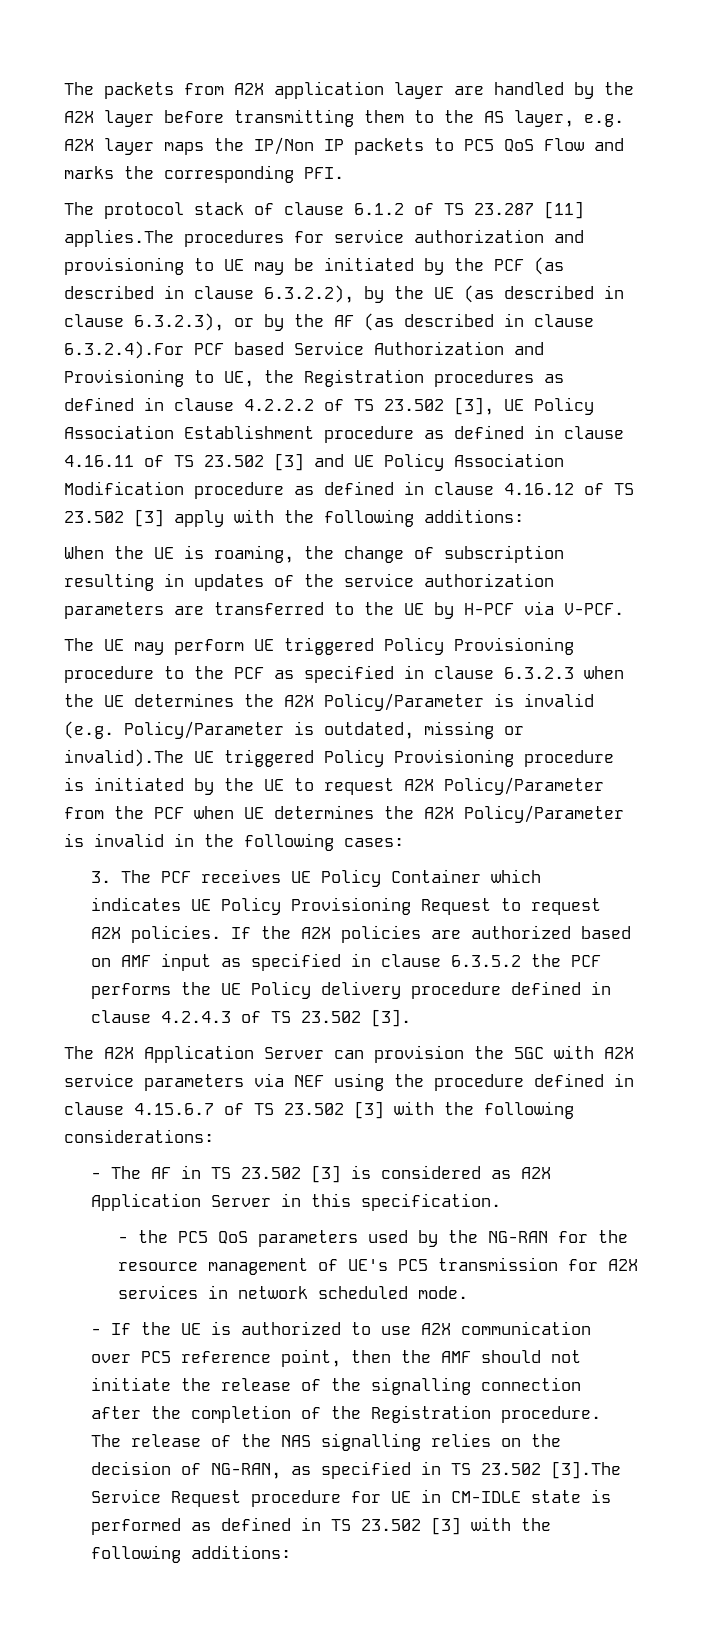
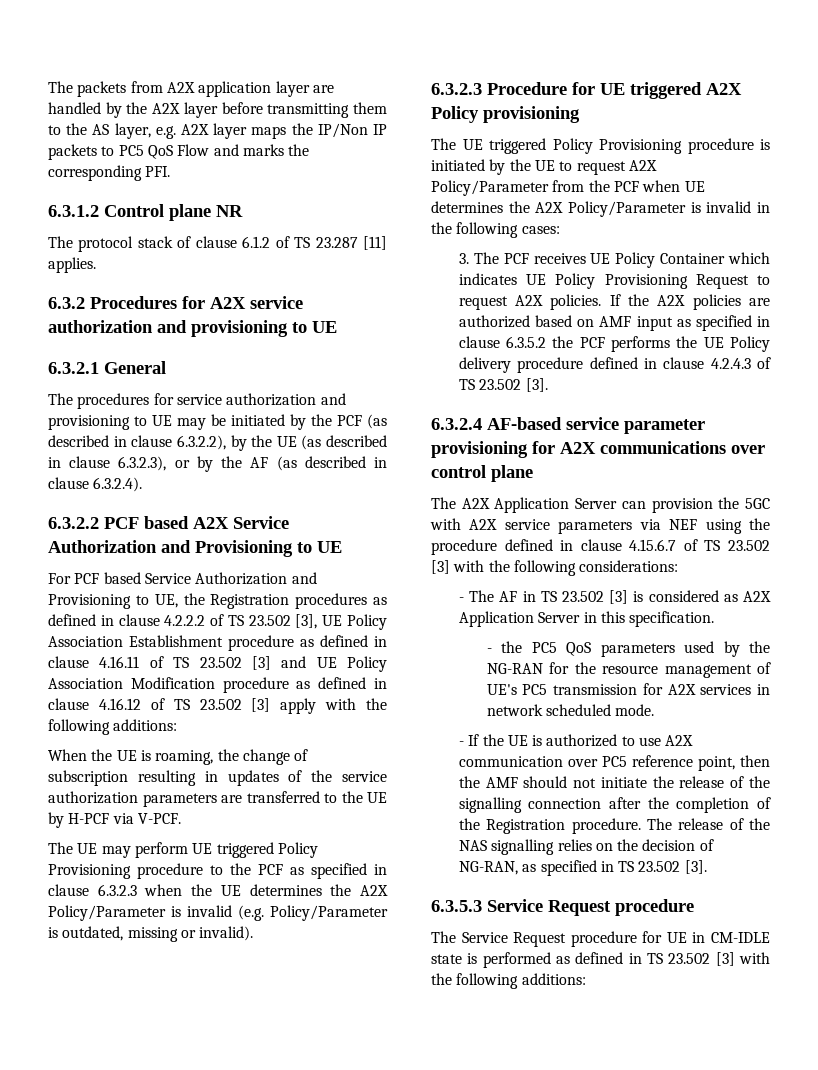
(344, 173) none -> [48,204,243,221] // 6.3.1.2 Control plane NR
[64,229,174,247] applies.The -> [48,257,96,273] [48,296,303,309] [48,320,337,337] [48,361,166,374] [48,393,73,405] applies. // 6.3.2 Procedures for A2X service authorization and provisioning to UE // 6.3.2.1 General // The
[64,341,184,359] 6.3.2.4).For -> [93,477,143,492] [48,516,289,529] [48,540,342,557] [48,573,71,584] 6.3.2.4). // 6.3.2.2 PCF based A2X Service Authorization and Provisioning to UE // For
[64,749,184,767] invalid).The -> [199,926,254,941] [431,82,742,99] [431,106,580,123] [431,138,456,150] invalid). // 6.3.2.3 Procedure for UE triggered A2X Policy provisioning // The
(411, 1018) none -> [431,417,705,434] [431,441,765,458] [431,465,533,482] // 6.3.2.4 AF-based service parameter provisioning for A2X communications over control plane
[550,1461,621,1479] [3].The -> [684,860,707,874] [431,899,694,916] [431,931,456,943] [3]. // 6.3.5.3 Service Request procedure // The

